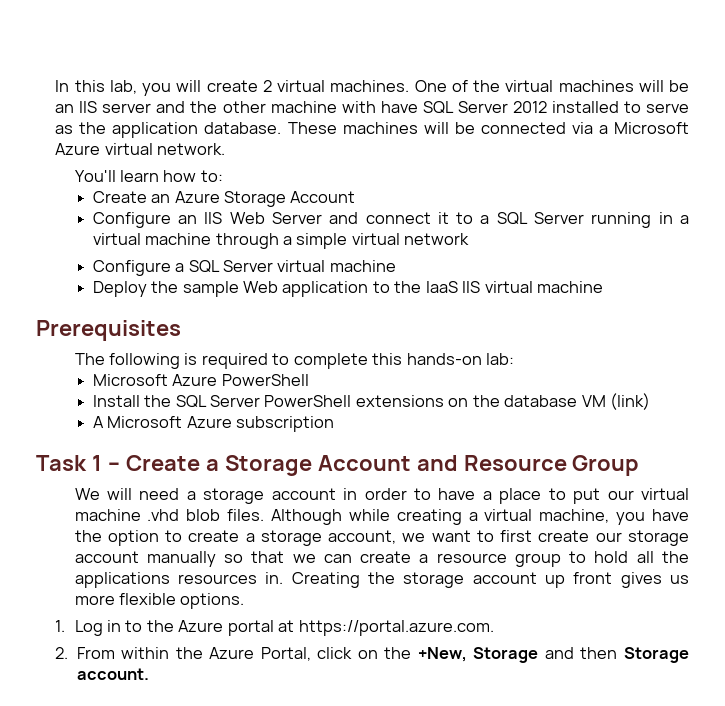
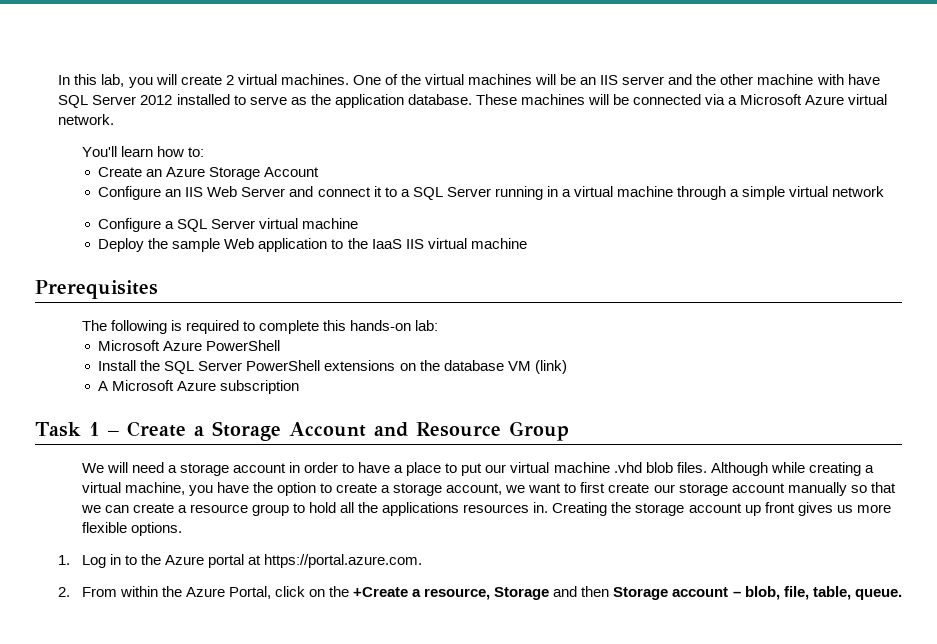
[417,647,467,662] +New, -> [353,587,491,600] +Create a resource,
[76,668,149,680] account. -> [672,586,902,600] account – blob, file, table, queue.

